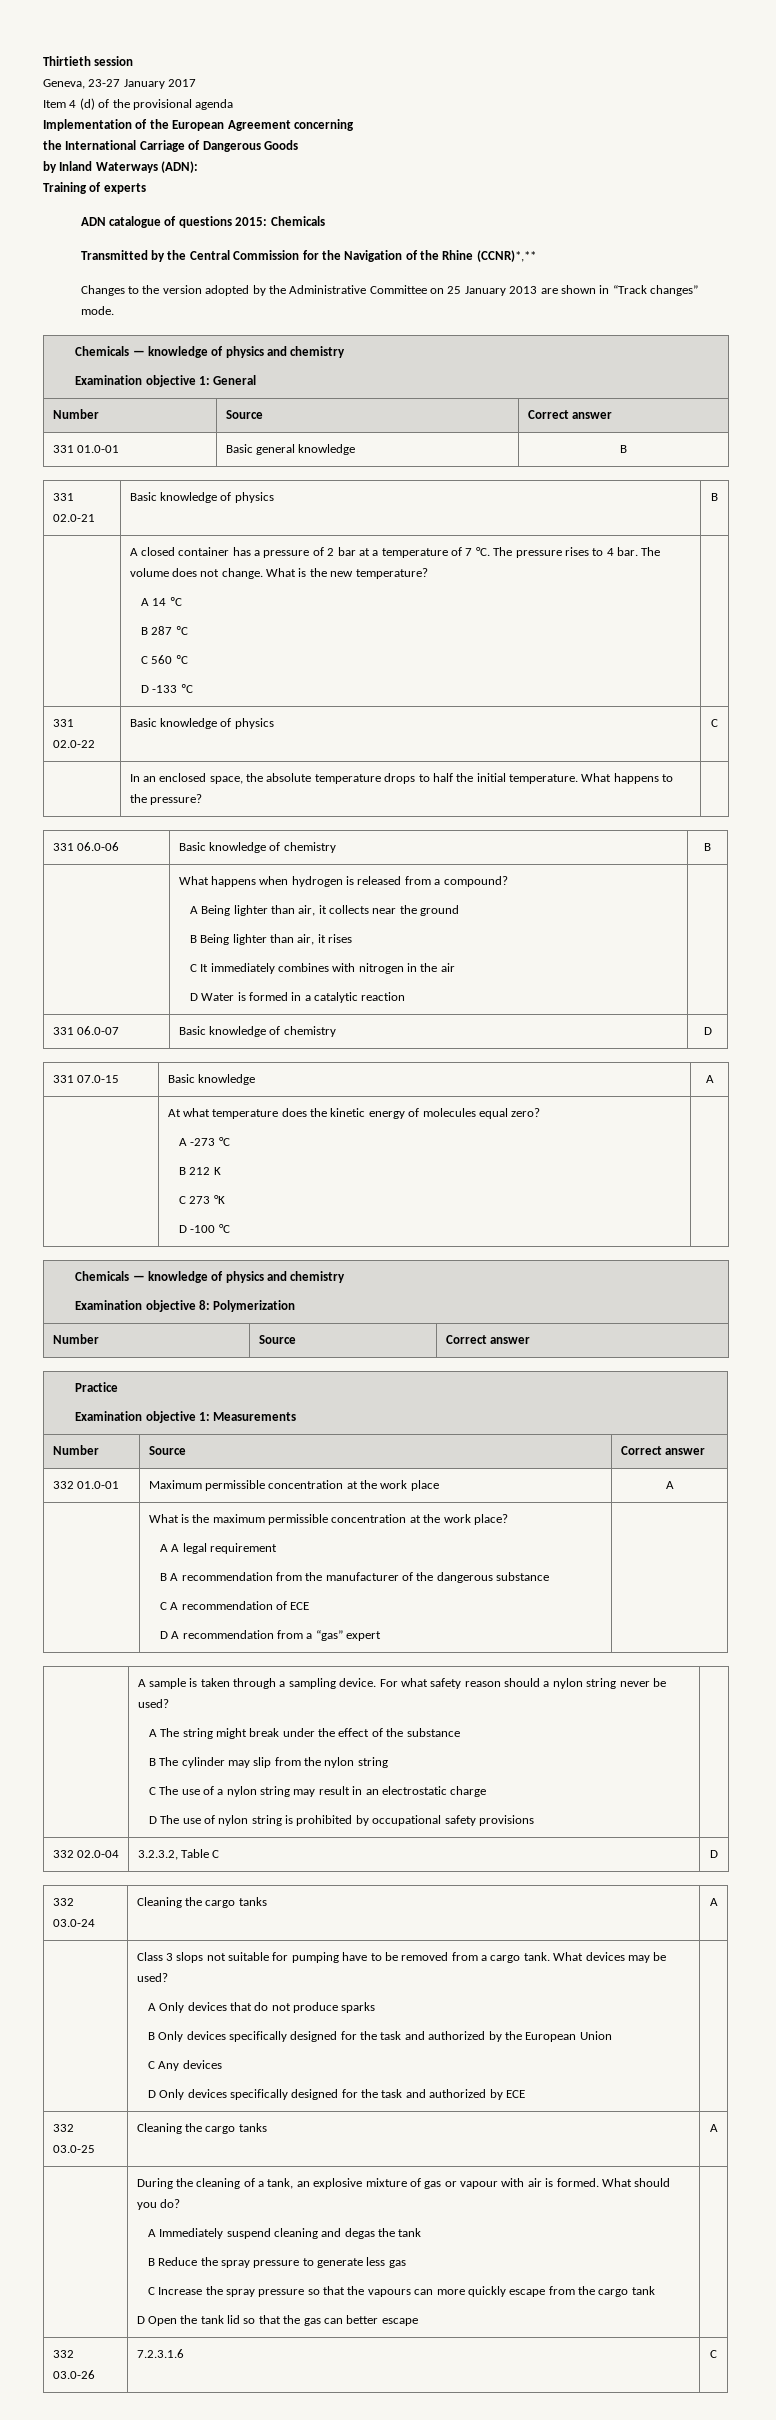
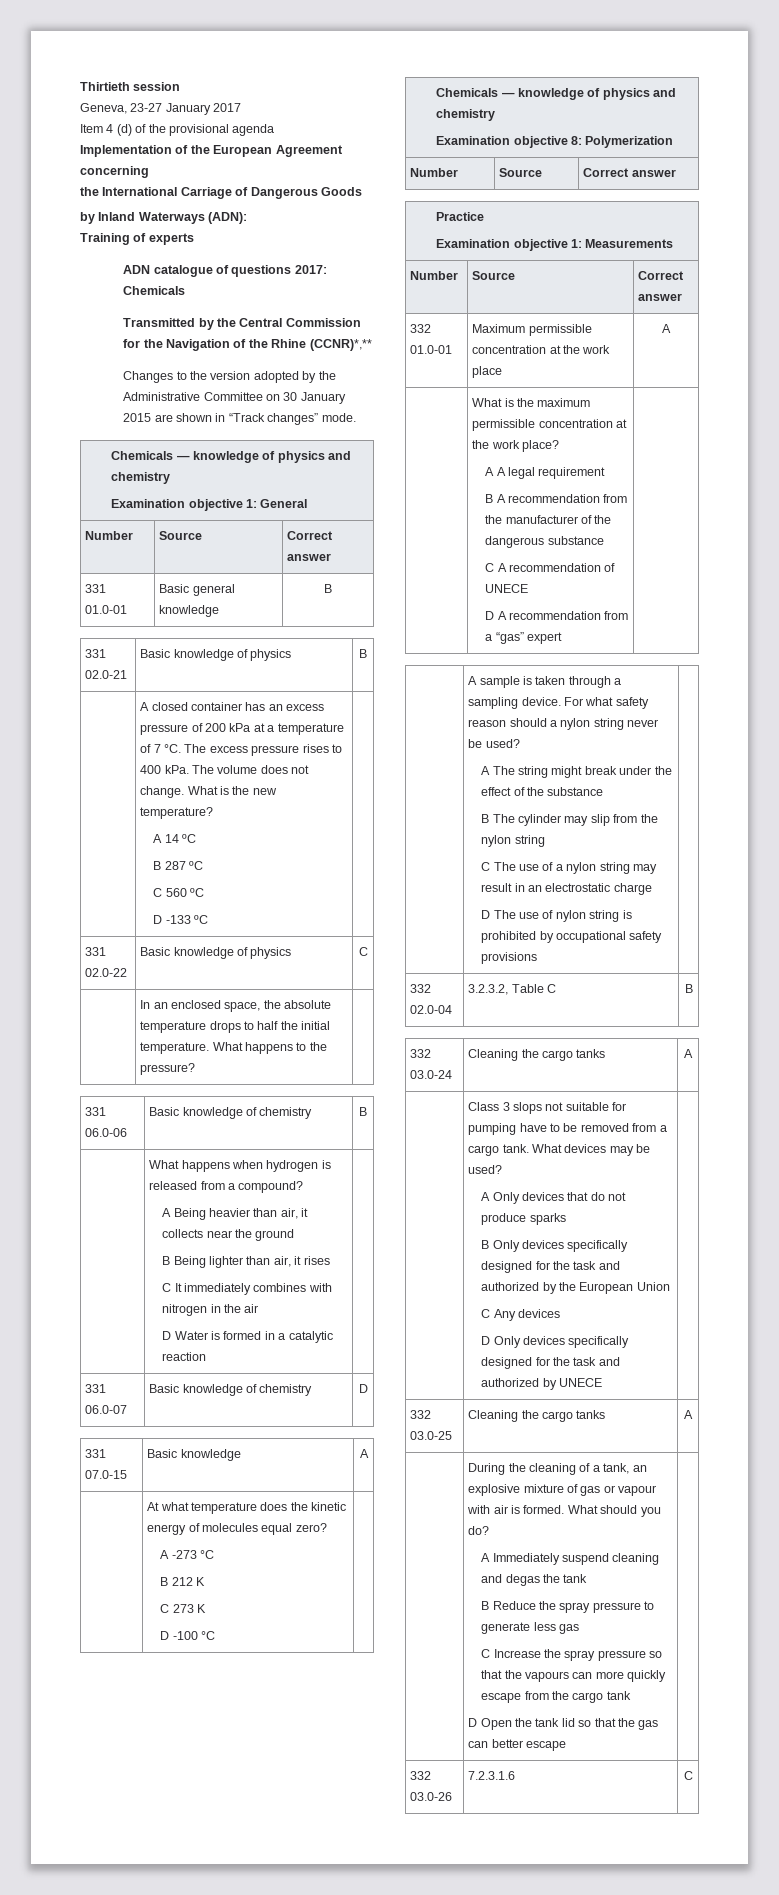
[235,217,268,226] 2015: -> [294,265,327,274] 2017:
[447,286,538,296] 25 January 2013 -> [283,392,346,404] [123,413,152,422] 30 January 2015
[254,547,356,558] a pressure of 2 bar -> [268,704,325,711] [140,723,251,735] an excess pressure of 200 kPa
(513, 551) none -> [209,746,248,753] excess
[606,547,639,556] 4 bar. -> [140,765,189,774] 400 kPa.
[233,905,268,916] lighter -> [208,1208,250,1217] heavier
[213,1195,225,1204] °K -> [196,1604,206,1613] K
[290,1602,310,1610] ECE -> [485,584,529,593] UNECE
[710,1850,718,1858] D -> [684,984,693,993] B
[505,2090,525,2098] ECE -> [558,1378,602,1387] UNECE

